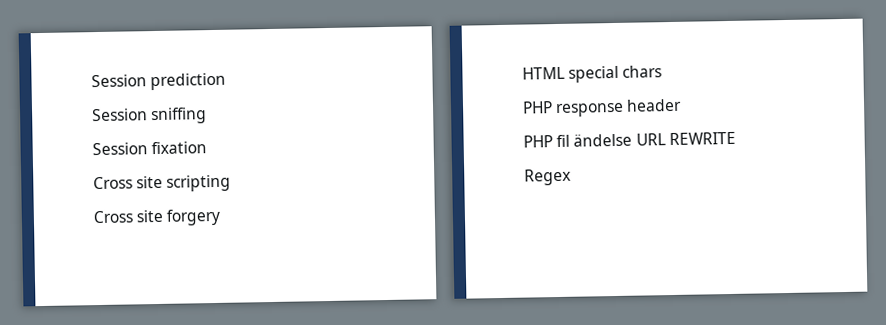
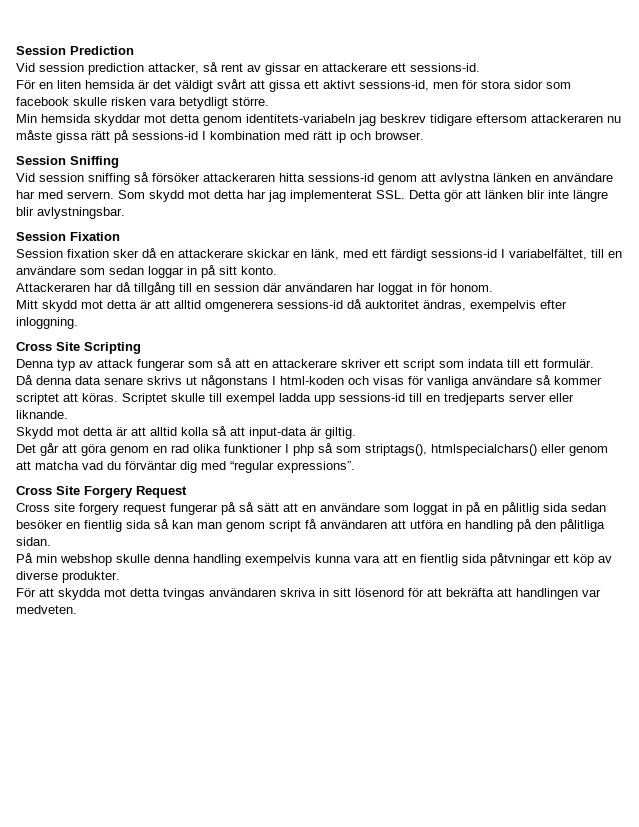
[91,72,227,91] [92,107,208,125] [92,141,208,156] [93,174,232,192] [93,208,222,226] [522,65,663,83] [522,98,683,118] [523,131,736,148] [524,168,571,186] Session prediction // Session sniffing // Session fixation // Cross site scripting // Cross site forgery // HTML special chars // PHP response header // PHP fil ändelse URL REWRITE // Regex -> [16,46,134,55] [16,62,480,75] [16,79,571,92] [16,97,269,109] [16,114,621,126] [16,130,424,143] [16,156,119,168] [16,172,613,185] [16,190,608,202] [16,207,125,219] [16,232,120,241] [16,248,622,261] [16,265,277,278] [16,282,493,295] [16,299,567,312] [16,317,78,329] [16,342,141,354] [16,358,594,371] [16,375,602,388] [16,393,574,405] [16,410,68,419] [16,426,356,439] [16,443,608,456] [16,461,355,473] [16,486,187,498] [16,502,606,515] [16,519,605,532] [16,537,51,546] [16,553,612,566] [16,571,120,583] [16,588,601,600] [16,605,77,614] Session Prediction // Vid session prediction attacker, så rent av gissar en attackerare ett sessions-id. // För en liten hemsida är det väldigt svårt att gissa ett aktivt sessions-id, men för stora sidor som facebook skulle risken vara betydligt större. // Min hemsida skyddar mot detta genom identitets-variabeln jag beskrev tidigare eftersom attackeraren nu måste gissa rätt på sessions-id I kombination med rätt ip och browser. // Session Sniffing // Vid session sniffing så försöker attackeraren hitta sessions-id genom att avlystna länken en användare har med servern. Som skydd mot detta har jag implementerat SSL. Detta gör att länken blir inte längre blir avlystningsbar. // Session Fixation // Session fixation sker då en attackerare skickar en länk, med ett färdigt sessions-id I variabelfältet, till en användare som sedan loggar in på sitt konto. // Attackeraren har då tillgång till en session där användaren har loggat in för honom. // Mitt skydd mot detta är att alltid omgenerera sessions-id då auktoritet ändras, exempelvis efter inloggning. // Cross Site Scripting // Denna typ av attack fungerar som så att en attackerare skriver ett script som indata till ett formulär. // Då denna data senare skrivs ut någonstans I html-koden och visas för vanliga användare så kommer scriptet att köras. Scriptet skulle till exempel ladda upp sessions-id till en tredjeparts server eller liknande. // Skydd mot detta är att alltid kolla så att input-data är giltig. // Det går att göra genom en rad olika funktioner I php så som striptags(), htmlspecialchars() eller genom att matcha vad du förväntar dig med “regular expressions”. // Cross Site Forgery Request // Cross site forgery request fungerar på så sätt att en användare som loggat in på en pålitlig sida sedan besöker en fientlig sida så kan man genom script få användaren att utföra en handling på den pålitliga sidan. // På min webshop skulle denna handling exempelvis kunna vara att en fientlig sida påtvningar ett köp av diverse produkter. // För att skydda mot detta tvingas användaren skriva in sitt lösenord för att bekräfta att handlingen var medveten.

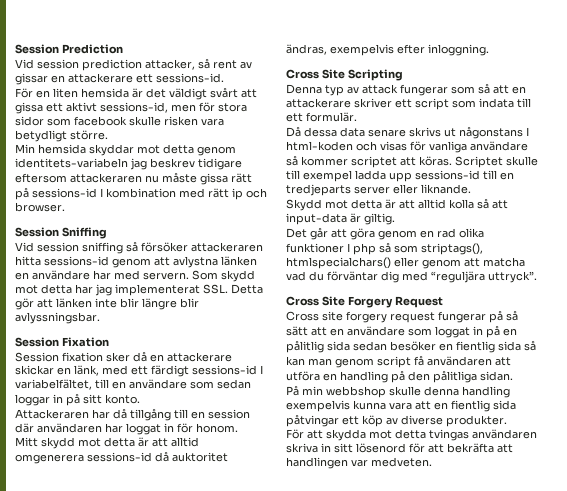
[527,190,569,199] blir inte -> [95,298,139,308] inte blir
[37,207,125,219] avlystningsbar. -> [15,312,100,324] avlyssningsbar.
[36,376,72,385] denna -> [304,127,337,137] dessa
[230,461,355,473] “regular expressions”. -> [431,271,537,283] “reguljära uttryck”.
[60,554,112,566] webshop -> [326,386,386,398] webbshop
[490,553,551,566] påtvningar -> [286,414,339,427] påtvingar

